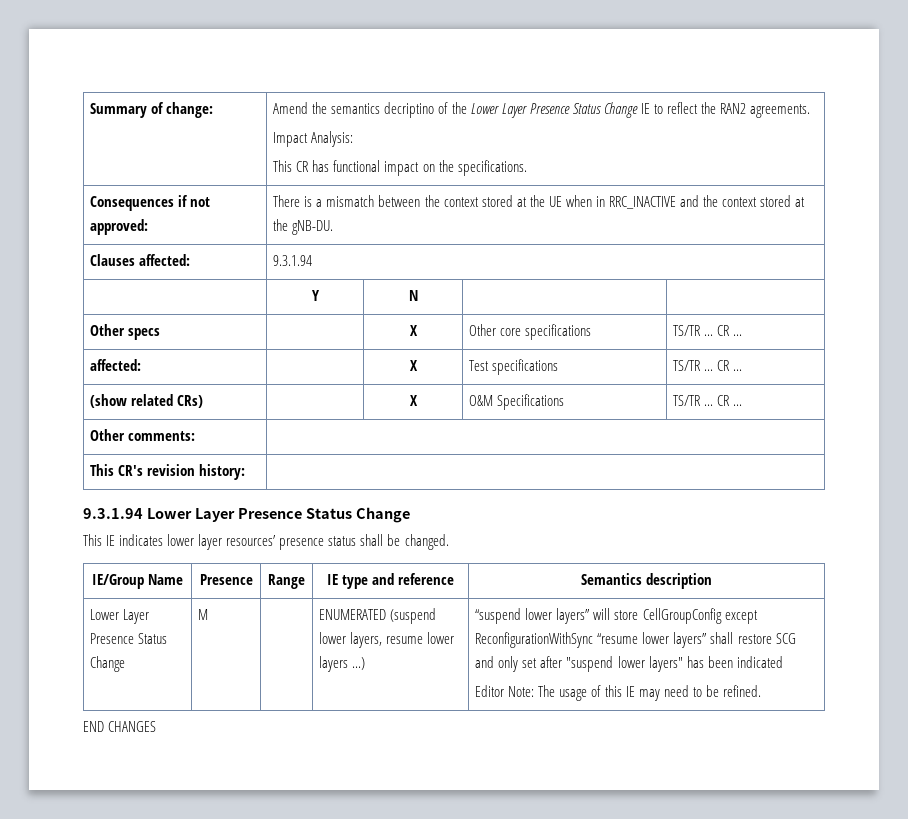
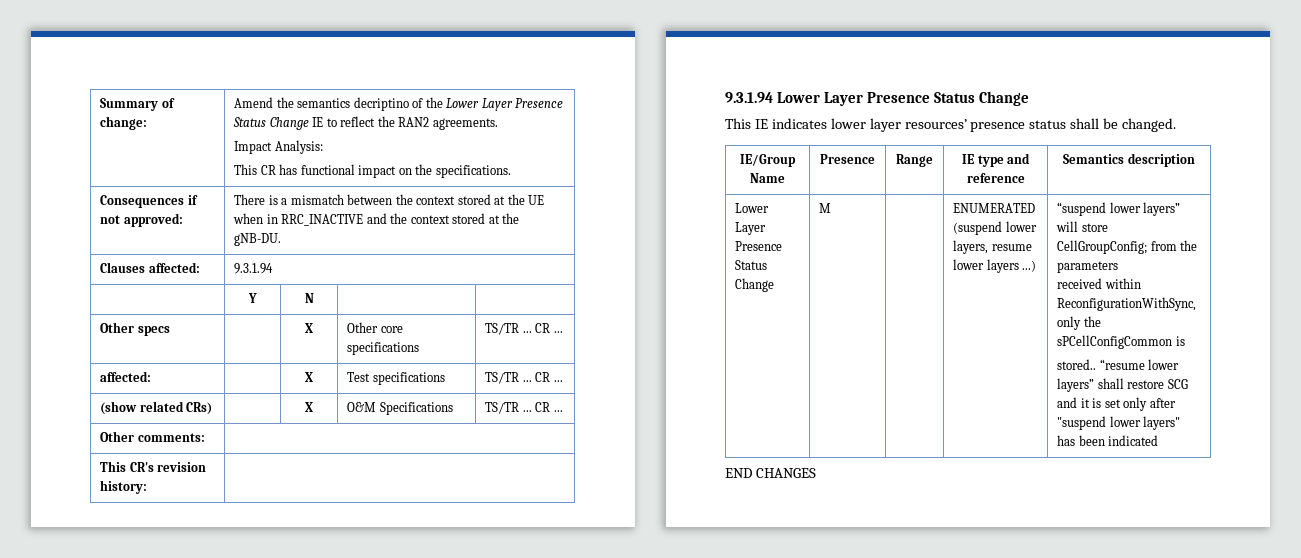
[642,608,758,624] [475,632,594,648] CellGroupConfig except ReconfigurationWithSync -> [1057,240,1198,254] [1057,261,1119,273] [1057,278,1141,289] [1057,297,1197,311] [1057,316,1101,330] [1057,335,1185,349] [1057,359,1097,370] CellGroupConfig; from the parameters // received within ReconfigurationWithSync, only the sPCellConfigCommon is // stored..
[498,656,538,672] only set -> [1080,397,1148,411] it is set only
[475,685,761,701] // Editor Note: The usage of this IE may need to be refined. -> (1159, 440) none

